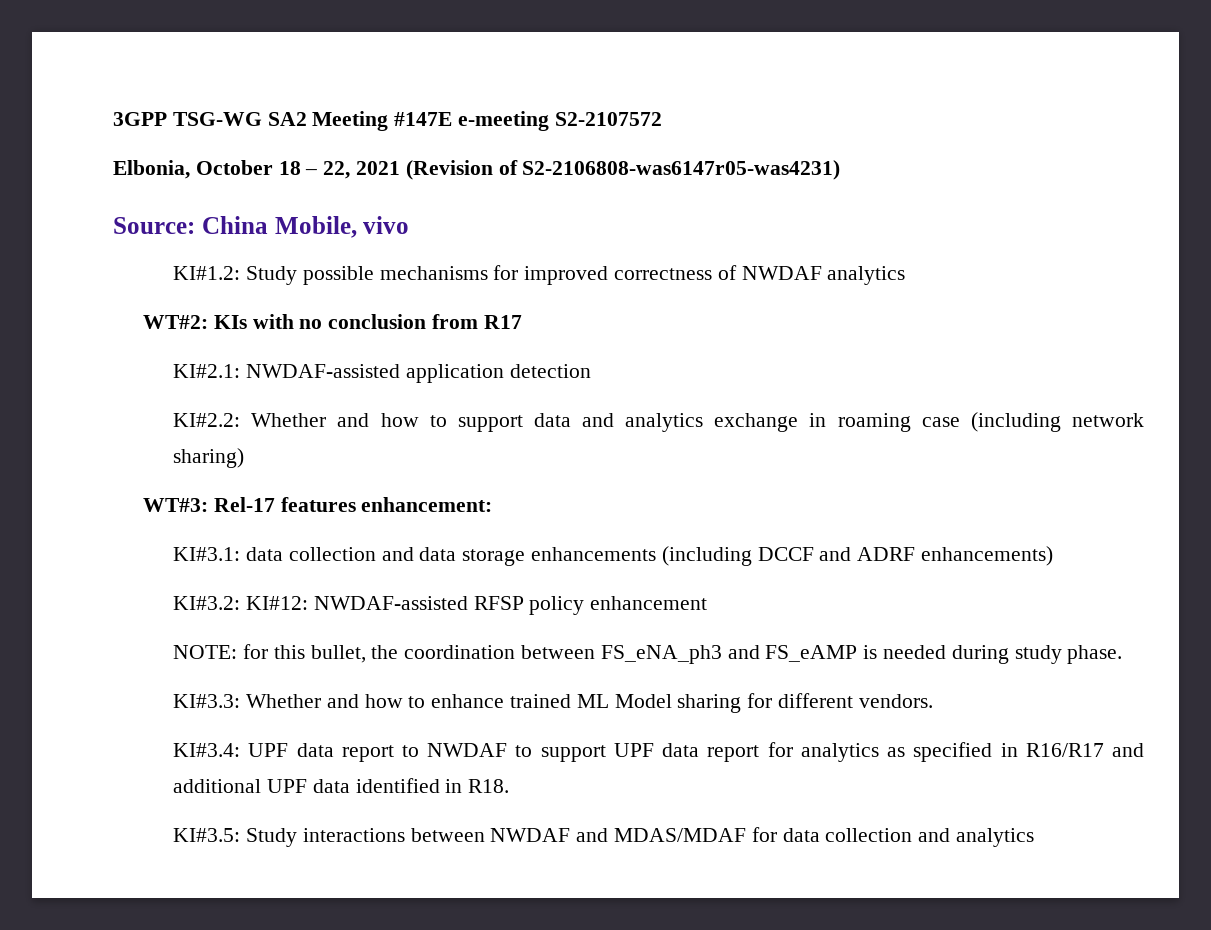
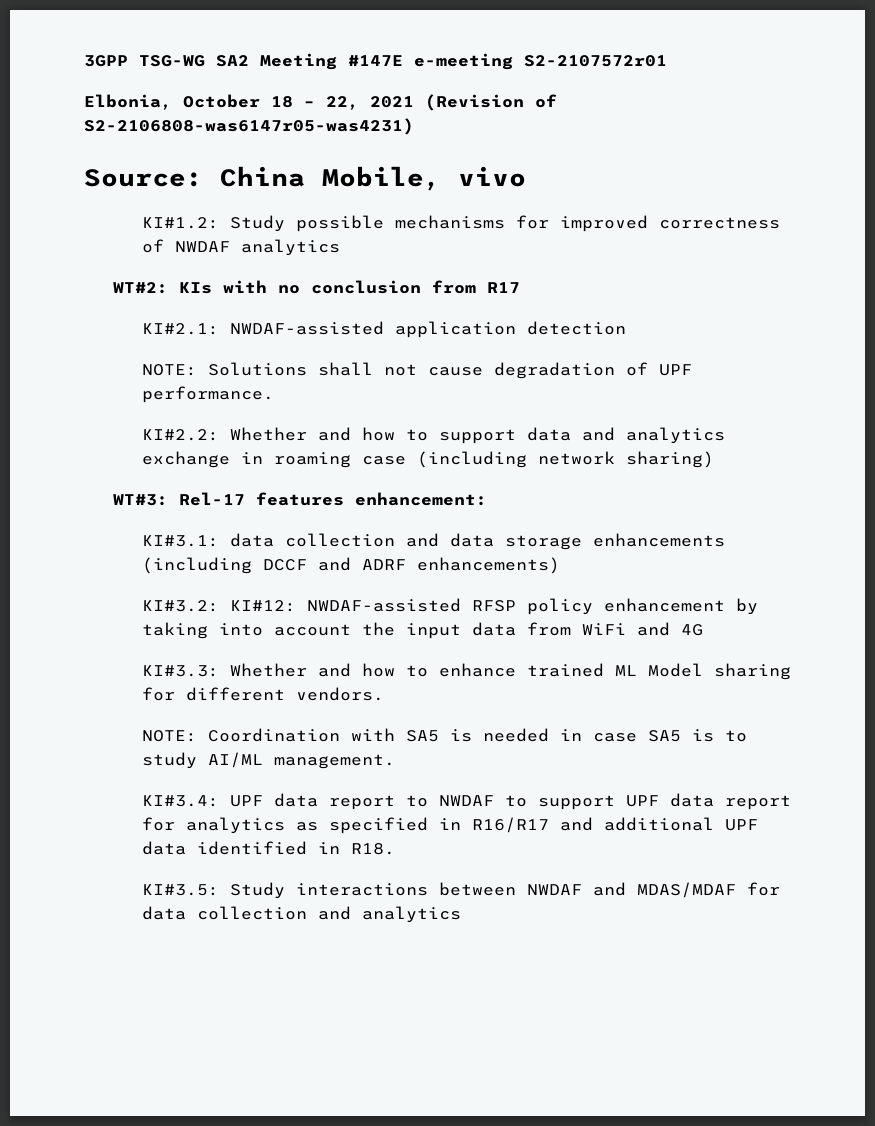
[554,112,662,126] S2-2107572 -> [524,55,667,67] S2-2107572r01
(591, 371) none -> [141,362,692,379] [141,386,274,403] // NOTE: Solutions shall not cause degradation of UPF performance.
[173,644,1123,664] // NOTE: for this bullet, the coordination between FS_eNA_ph3 and FS_eAMP is needed during study phase. -> [735,598,758,615] [141,622,703,639] by taking into account the input data from WiFi and 4G
(933, 701) none -> [141,728,747,742] [141,752,395,769] // NOTE: Coordination with SA5 is needed in case SA5 is to study AI/ML management.

